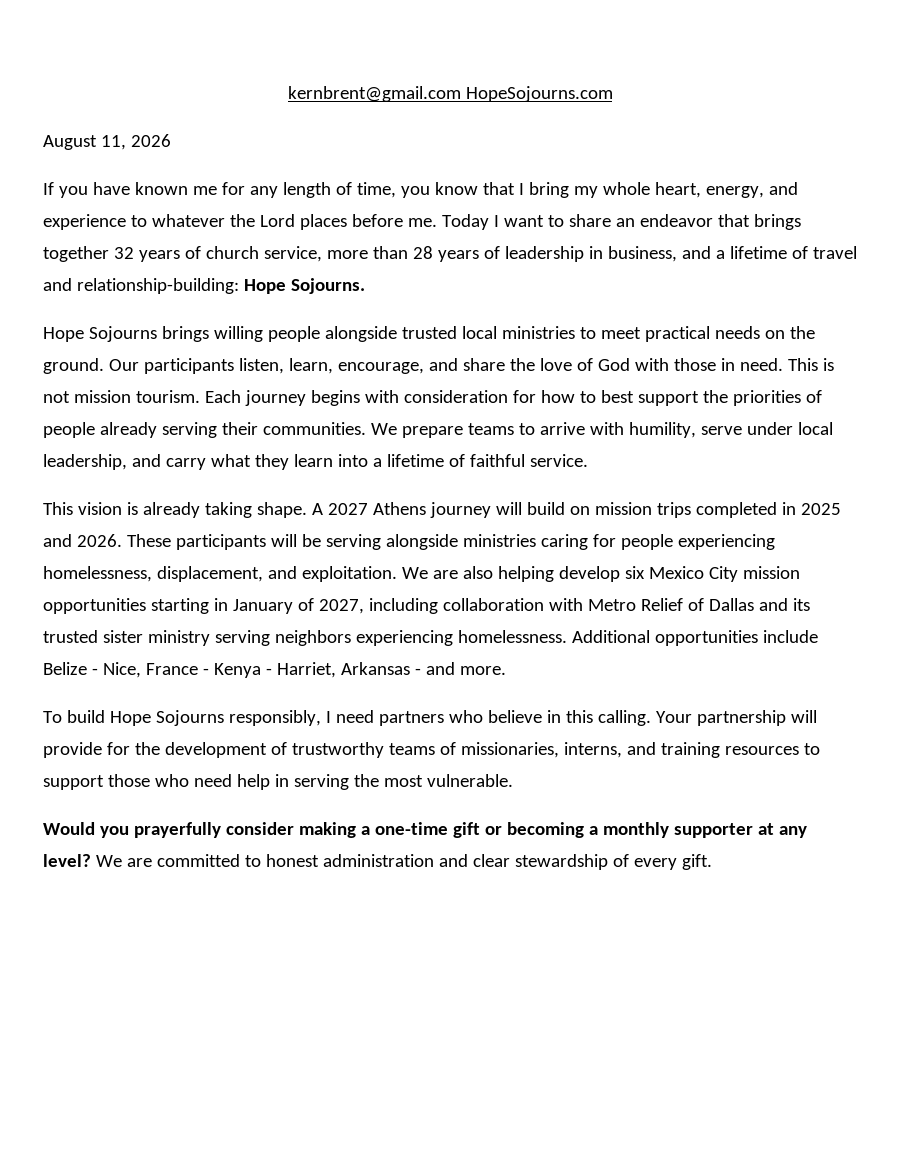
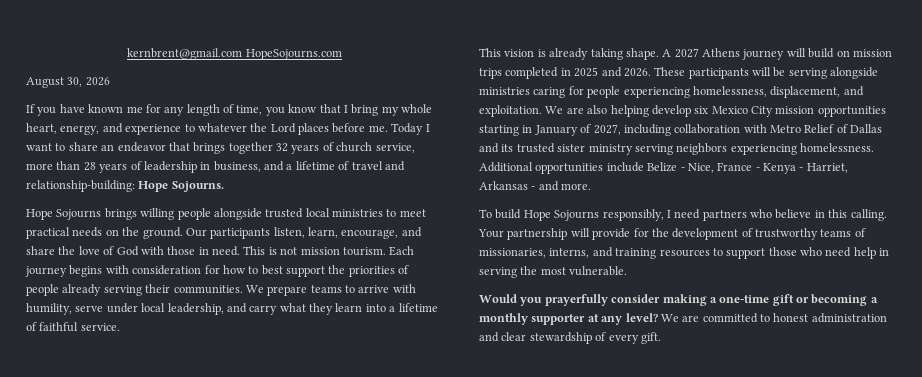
[100,135,126,150] 11, -> [67,77,83,87] 30,

